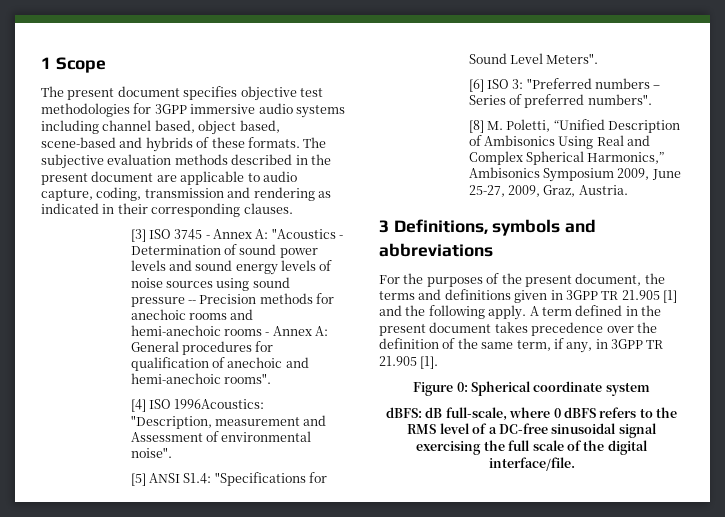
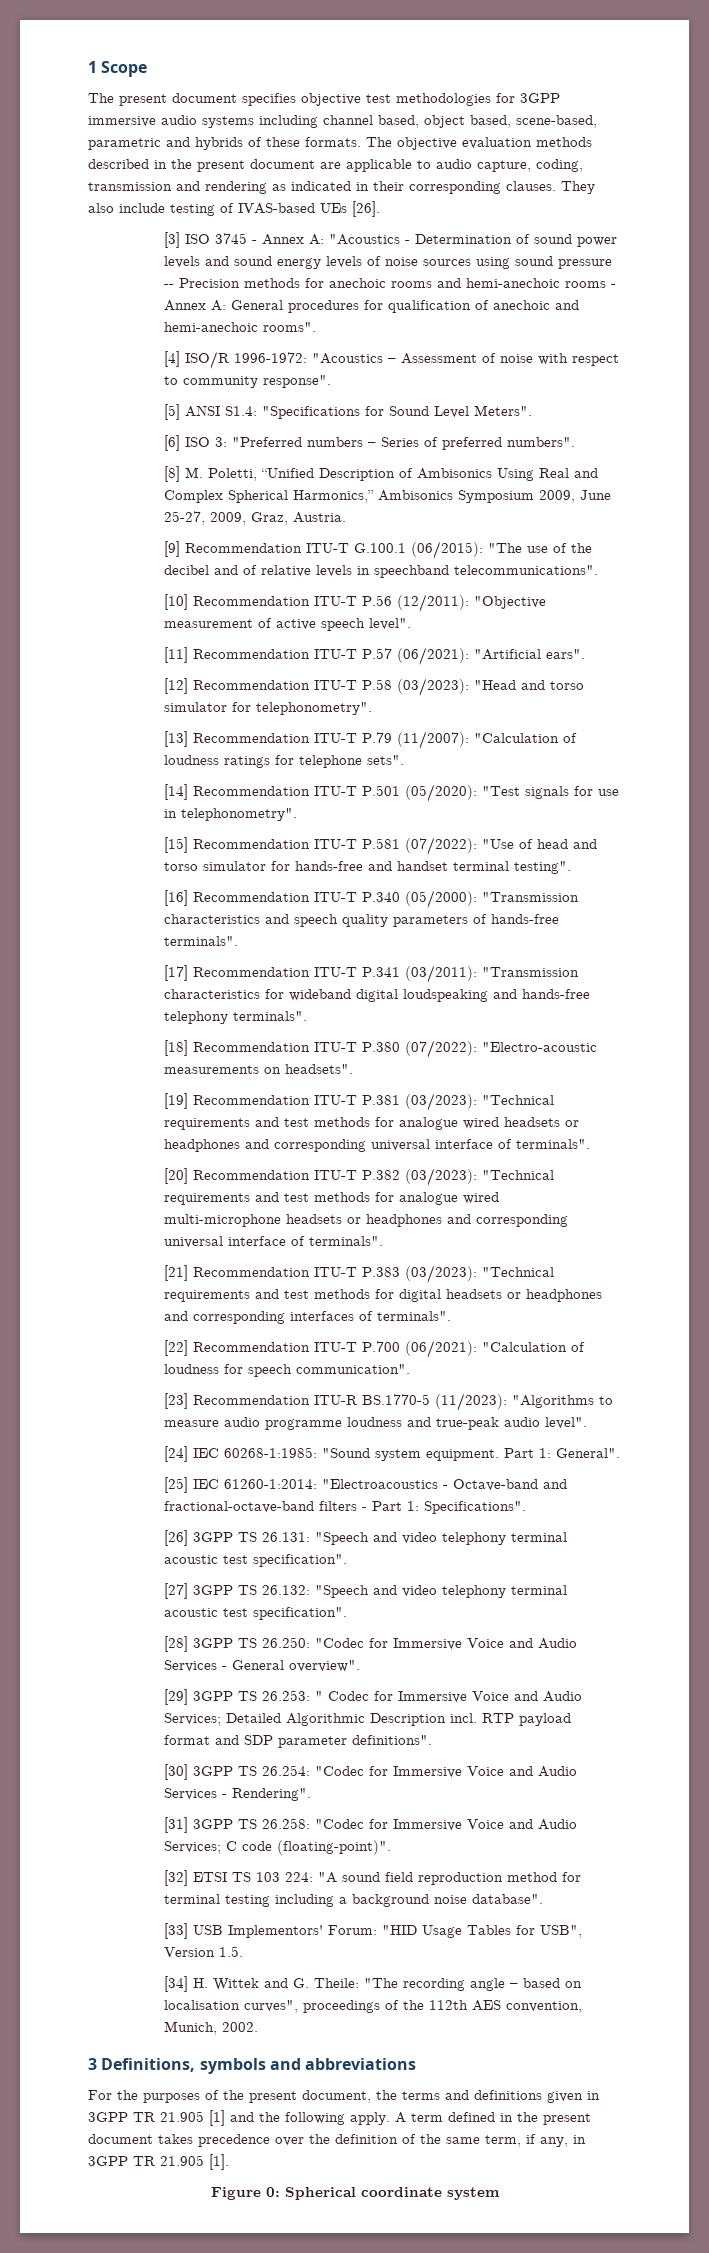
[41,137,116,148] scene-based -> [516,115,597,128] [88,138,161,150] scene-based, parametric
[41,154,104,169] subjective -> [397,137,457,150] objective
(293, 208) none -> [561,181,595,194] [88,201,380,217] They also include testing of IVAS-based UEs [26].
[148,399,265,409] [130,415,327,429] [130,431,312,442] [130,447,172,458] ISO 1996Acoustics: "Description, measurement and Assessment of environmental noise". -> [185,351,620,369] [164,375,332,388] ISO/R 1996-1972: "Acoustics – Assessment of noise with respect to community response".
(628, 190) none -> [164,541,593,559] [164,565,599,578] [164,594,547,612] [164,618,412,631] [164,647,586,665] [164,678,585,696] [164,702,373,715] [164,731,578,749] [164,755,405,768] [164,784,620,802] [164,808,298,821] [164,837,598,855] [164,861,572,874] [164,890,580,908] [164,914,560,927] [164,936,239,946] [164,965,580,983] [164,989,591,1002] [164,1011,308,1024] [164,1040,598,1058] [164,1064,354,1074] [164,1093,555,1111] [164,1117,580,1130] [164,1139,591,1152] [164,1168,555,1186] [164,1192,500,1205] [164,1214,569,1227] [164,1236,384,1248] [164,1265,555,1283] [164,1289,603,1302] [164,1311,452,1324] [164,1340,586,1358] [164,1364,411,1377] [164,1393,614,1411] [164,1417,588,1430] [164,1446,621,1462] [164,1477,568,1493] [164,1501,527,1514] [164,1530,568,1546] [164,1554,348,1567] [164,1583,568,1599] [164,1607,348,1620] [164,1636,578,1652] [164,1660,361,1672] [164,1689,583,1705] [164,1713,572,1726] [164,1735,433,1748] [164,1764,578,1780] [164,1788,312,1801] [164,1817,578,1833] [164,1840,392,1855] [164,1870,582,1886] [164,1894,544,1907] [164,1923,583,1939] [164,1946,244,1957] [164,1976,583,1992] [164,2000,583,2013] [164,2021,259,2035] // [9] Recommendation ITU-T G.100.1 (06/2015): "The use of the decibel and of relative levels in speechband telecommunications". // [10] Recommendation ITU-T P.56 (12/2011): "Objective measurement of active speech level". // [11] Recommendation ITU-T P.57 (06/2021): "Artificial ears". // [12] Recommendation ITU-T P.58 (03/2023): "Head and torso simulator for telephonometry". // [13] Recommendation ITU-T P.79 (11/2007): "Calculation of loudness ratings for telephone sets". // [14] Recommendation ITU-T P.501 (05/2020): "Test signals for use in telephonometry". // [15] Recommendation ITU-T P.581 (07/2022): "Use of head and torso simulator for hands-free and handset terminal testing". // [16] Recommendation ITU-T P.340 (05/2000): "Transmission characteristics and speech quality parameters of hands-free terminals". // [17] Recommendation ITU-T P.341 (03/2011): "Transmission characteristics for wideband digital loudspeaking and hands-free telephony terminals". // [18] Recommendation ITU-T P.380 (07/2022): "Electro-acoustic measurements on headsets". // [19] Recommendation ITU-T P.381 (03/2023): "Technical requirements and test methods for analogue wired headsets or headphones and corresponding universal interface of terminals". // [20] Recommendation ITU-T P.382 (03/2023): "Technical requirements and test methods for analogue wired multi-microphone headsets or headphones and corresponding universal interface of terminals". // [21] Recommendation ITU-T P.383 (03/2023): "Technical requirements and test methods for digital headsets or headphones and corresponding interfaces of terminals". // [22] Recommendation ITU-T P.700 (06/2021): "Calculation of loudness for speech communication". // [23] Recommendation ITU-R BS.1770-5 (11/2023): "Algorithms to measure audio programme loudness and true-peak audio level". // [24] IEC 60268-1:1985: "Sound system equipment. Part 1: General". // [25] IEC 61260-1:2014: "Electroacoustics - Octave-band and fractional-octave-band filters - Part 1: Specifications". // [26] 3GPP TS 26.131: "Speech and video telephony terminal acoustic test specification". // [27] 3GPP TS 26.132: "Speech and video telephony terminal acoustic test specification". // [28] 3GPP TS 26.250: "Codec for Immersive Voice and Audio Services - General overview". // [29] 3GPP TS 26.253: " Codec for Immersive Voice and Audio Services; Detailed Algorithmic Description incl. RTP payload format and SDP parameter definitions". // [30] 3GPP TS 26.254: "Codec for Immersive Voice and Audio Services - Rendering". // [31] 3GPP TS 26.258: "Codec for Immersive Voice and Audio Services; C code (floating-point)". // [32] ETSI TS 103 224: "A sound field reproduction method for terminal testing including a background noise database". // [33] USB Implementors' Forum: "HID Usage Tables for USB", Version 1.5. // [34] H. Wittek and G. Theile: "The recording angle – based on localisation curves", proceedings of the 112th AES convention, Munich, 2002.
[386,407,677,421] [407,423,657,438] [416,440,648,455] [488,457,575,471] // dBFS: dB full-scale, where 0 dBFS refers to the RMS level of a DC-free sinusoidal signal exercising the full scale of the digital interface/file. -> (500, 2193) none

